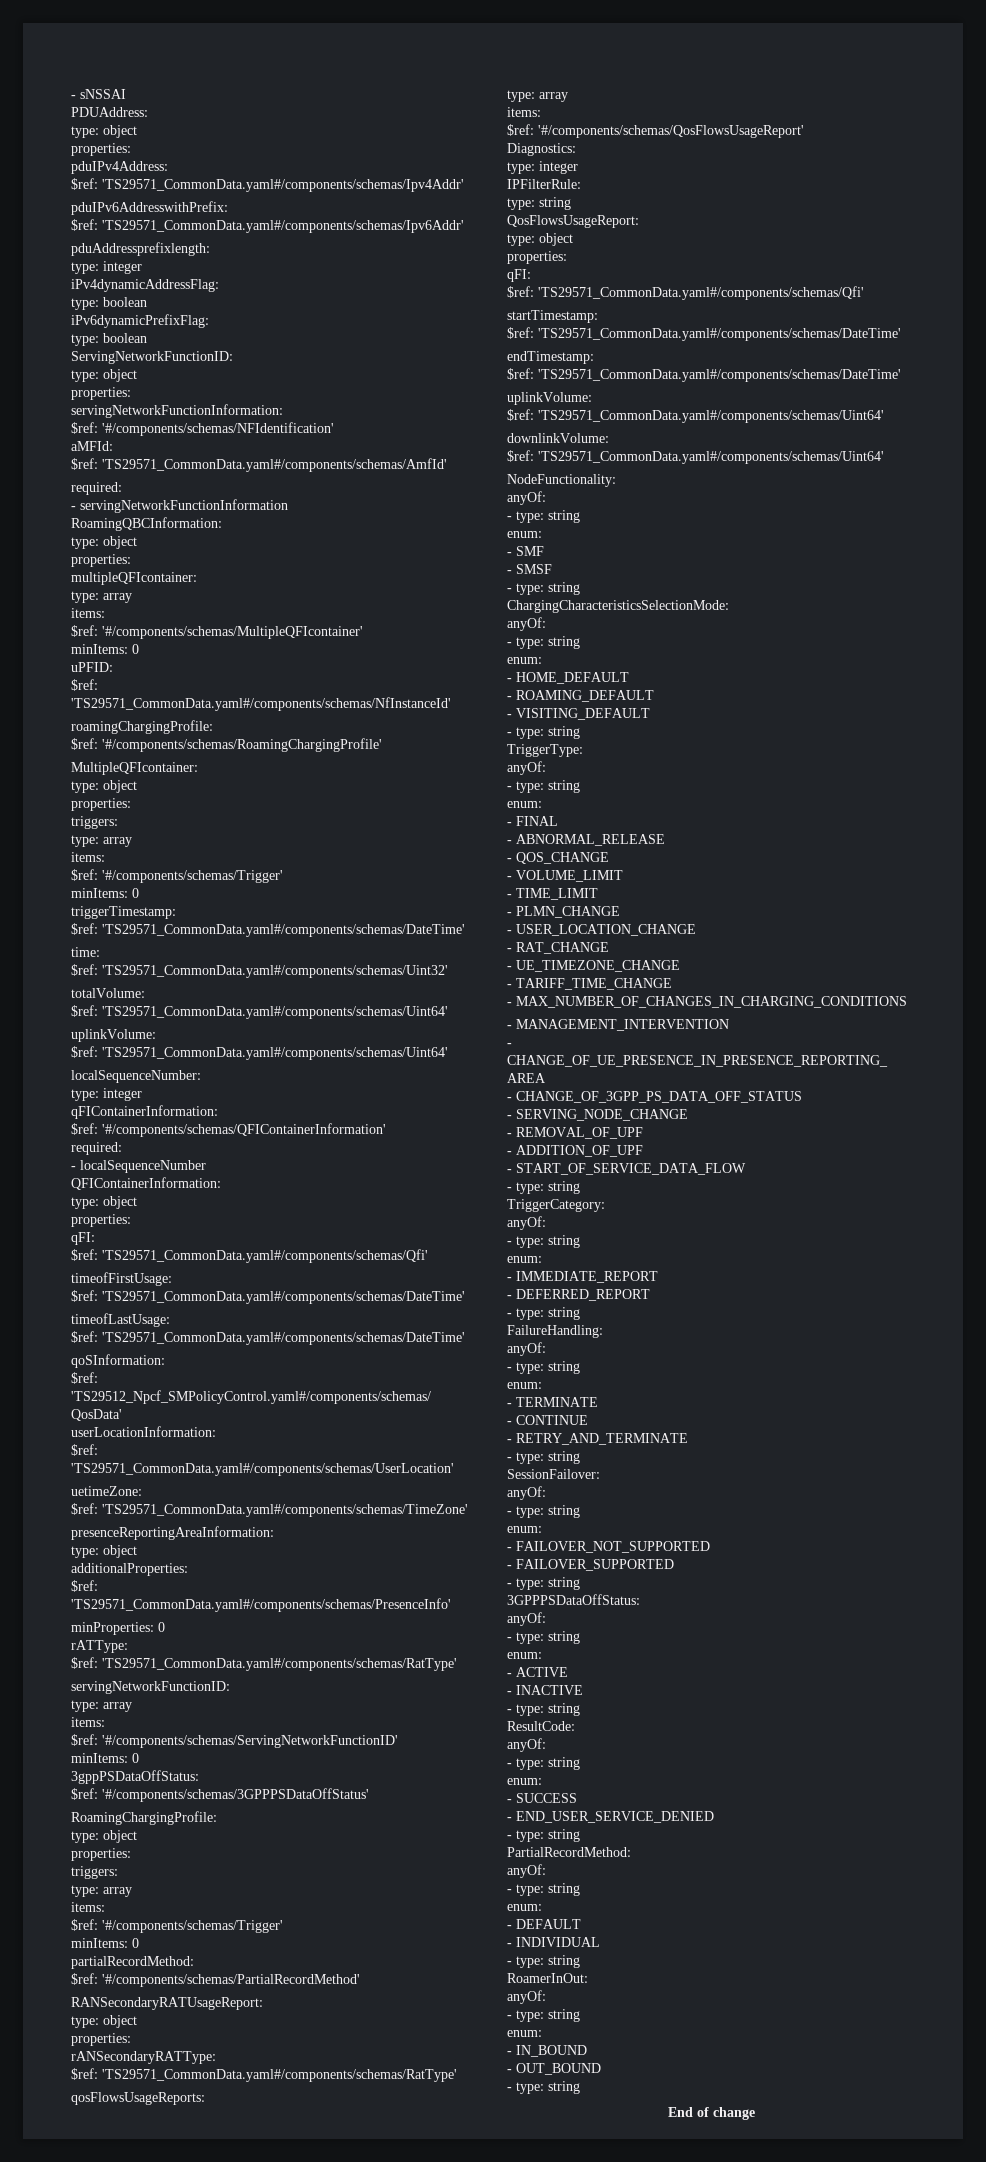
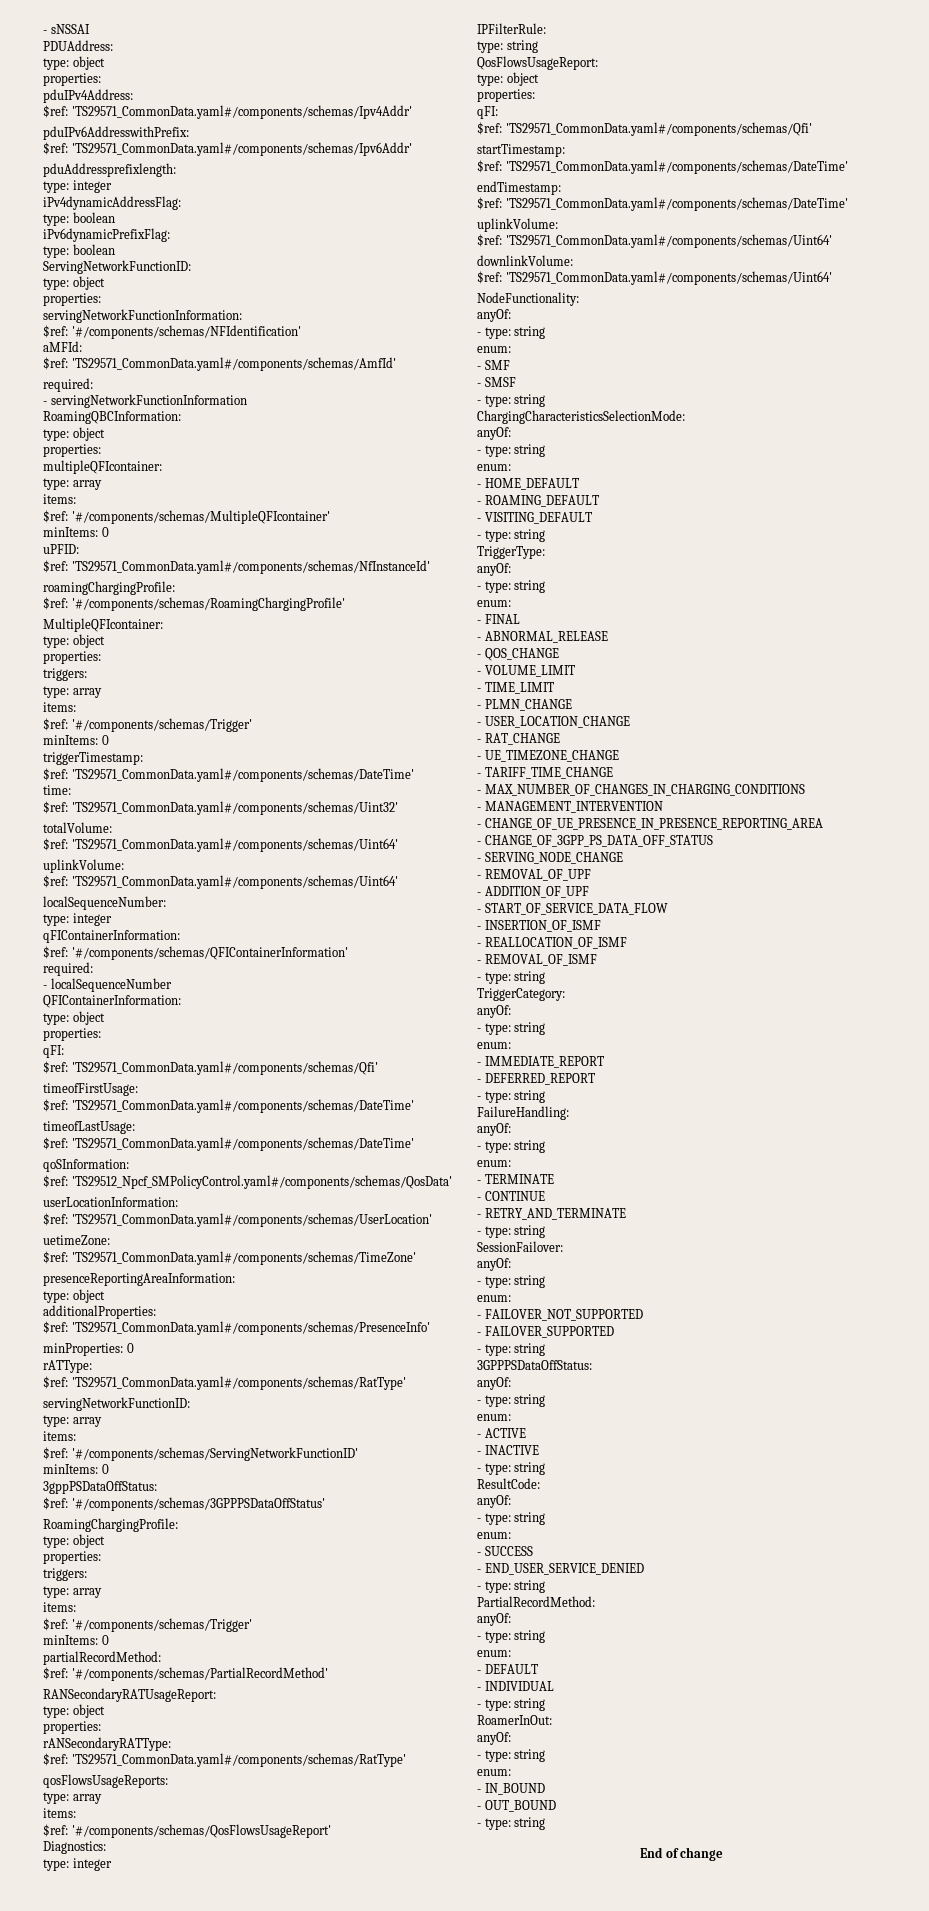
(746, 1169) none -> [477,920,601,932] [477,937,627,949] [477,954,597,966] // - INSERTION_OF_ISMF // - REALLOCATION_OF_ISMF // - REMOVAL_OF_ISMF

